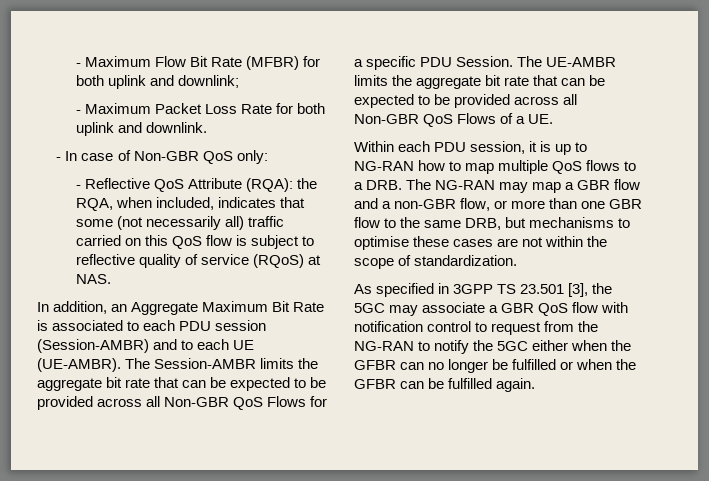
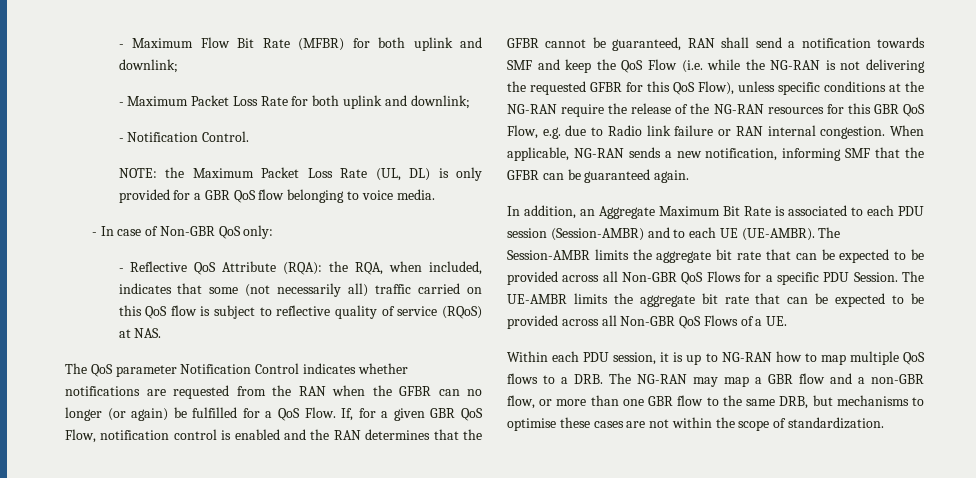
[145,122,207,133] downlink. -> [410,95,470,109] [118,131,250,142] [118,167,482,181] [118,189,435,203] downlink; // - Notification Control. // NOTE: the Maximum Packet Loss Rate (UL, DL) is only provided for a GBR QoS flow belonging to voice media.
(111, 279) none -> [65,363,408,377] [65,385,482,399] [65,407,483,421] [65,429,482,443] [507,37,925,51] [507,59,925,73] [507,81,924,95] [507,103,925,117] [507,125,924,139] [507,147,925,161] [507,169,690,183] // The QoS parameter Notification Control indicates whether notifications are requested from the RAN when the GFBR can no longer (or again) be fulfilled for a QoS Flow. If, for a given GBR QoS Flow, notification control is enabled and the RAN determines that the GFBR cannot be guaranteed, RAN shall send a notification towards SMF and keep the QoS Flow (i.e. while the NG-RAN is not delivering the requested GFBR for this QoS Flow), unless specific conditions at the NG-RAN require the release of the NG-RAN resources for this GBR QoS Flow, e.g. due to Radio link failure or RAN internal congestion. When applicable, NG-RAN sends a new notification, informing SMF that the GFBR can be guaranteed again.
[354,283,613,297] [354,302,629,316] [354,321,599,335] [354,340,632,354] [354,359,637,373] [354,378,536,392] // As specified in 3GPP TS 23.501 [3], the 5GC may associate a GBR QoS flow with notification control to request from the NG-RAN to notify the 5GC either when the GFBR can no longer be fulfilled or when the GFBR can be fulfilled again. -> (885, 423) none

